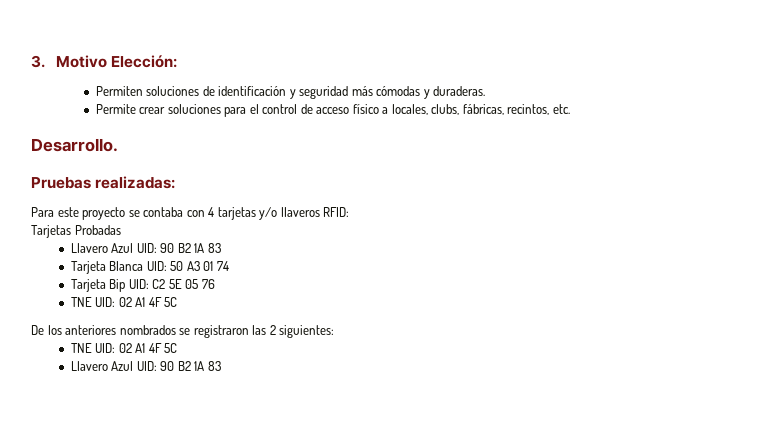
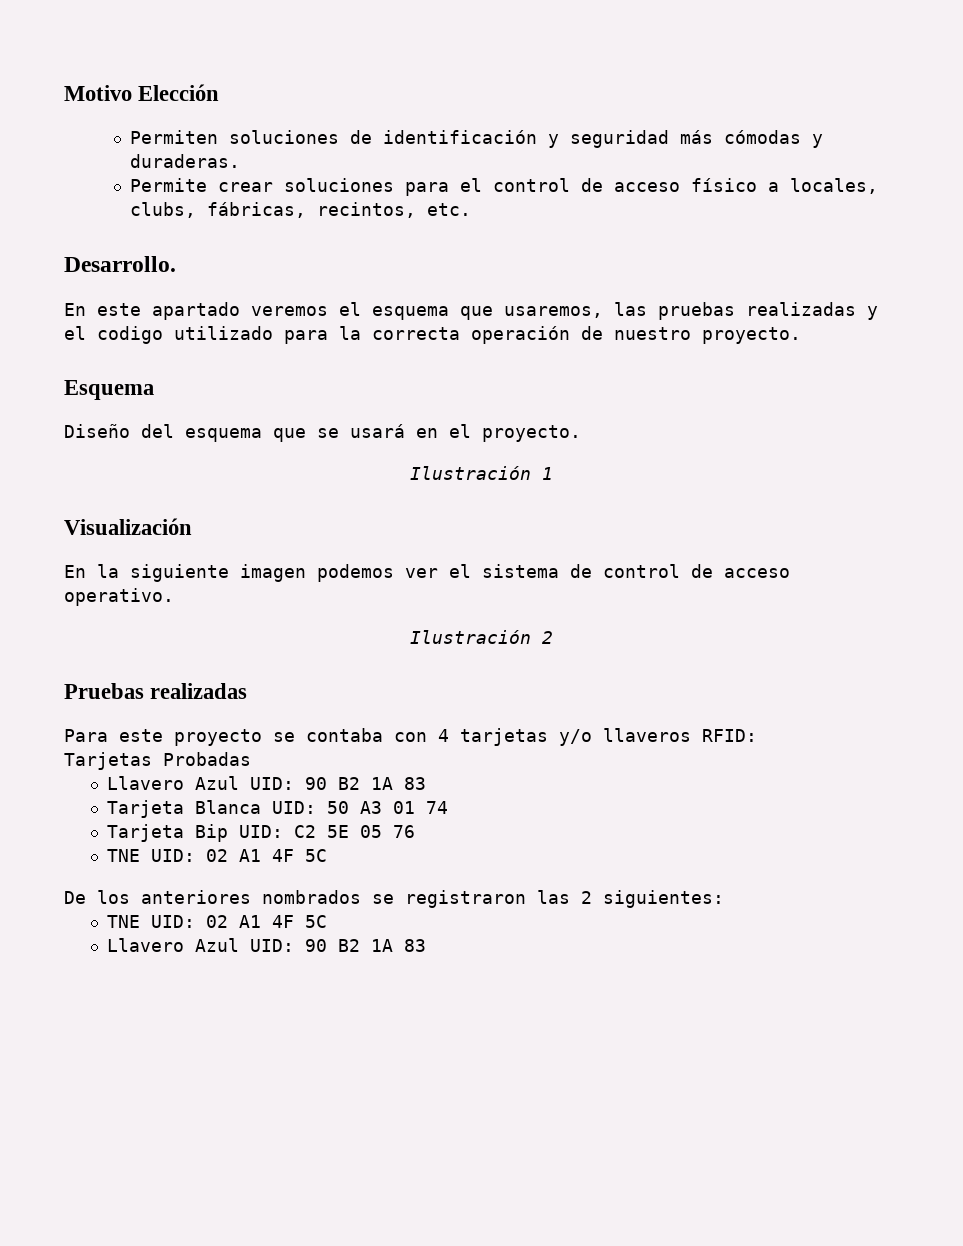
[31,55,178,68] 3. Motivo Elección: -> [64,84,220,101] Motivo Elección
(118, 145) none -> [64,302,878,320] [64,326,801,344] [64,380,154,400] [64,424,581,442] [410,466,553,480] [64,518,192,535] [64,564,790,582] [64,588,174,606] [410,630,553,644] // En este apartado veremos el esquema que usaremos, las pruebas realizadas y el codigo utilizado para la correcta operación de nuestro proyecto. // Esquema // Diseño del esquema que se usará en el proyecto. // Ilustración 1 // Visualización // En la siguiente imagen podemos ver el sistema de control de acceso operativo. // Ilustración 2
[95,176,176,189] realizadas: -> [150,683,248,699] realizadas

